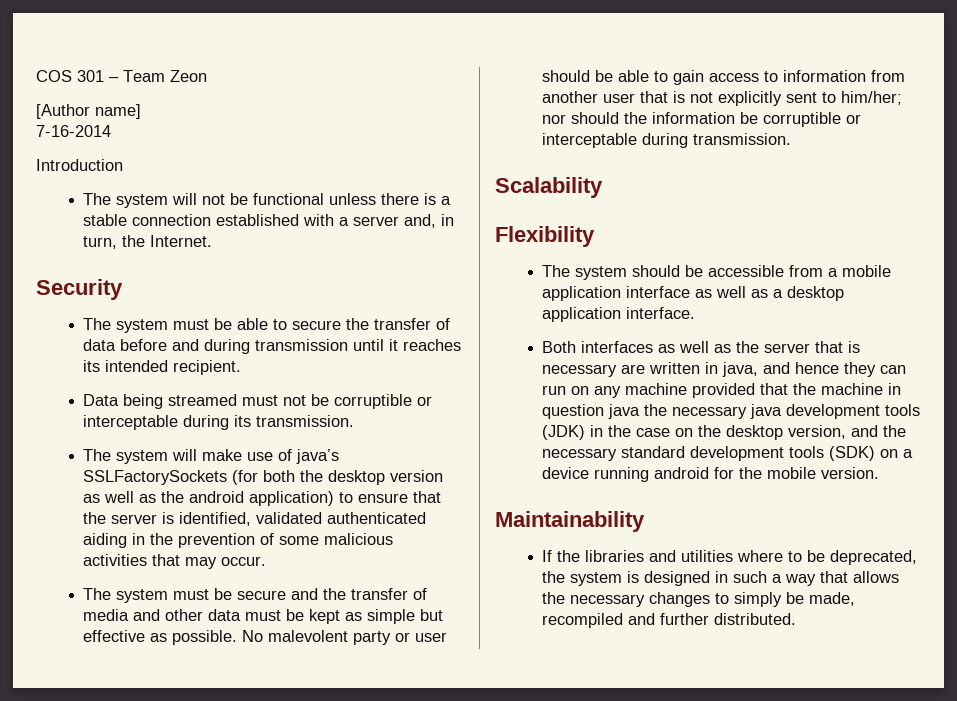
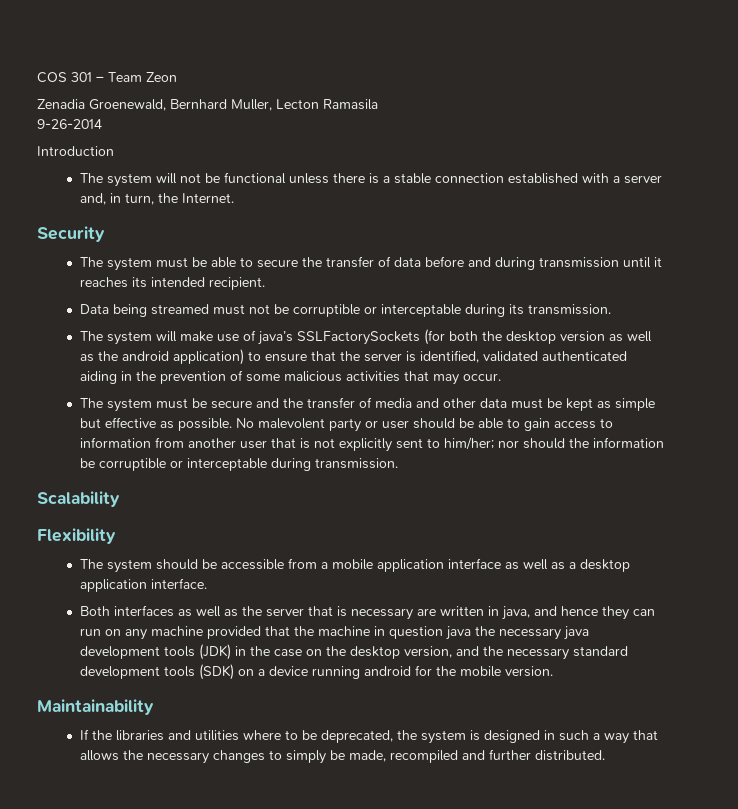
[36,104,141,119] [36,125,111,137] [Author name] // 7-16-2014 -> [37,99,378,111] [37,119,102,129] Zenadia Groenewald, Bernhard Muller, Lecton Ramasila // 9-26-2014

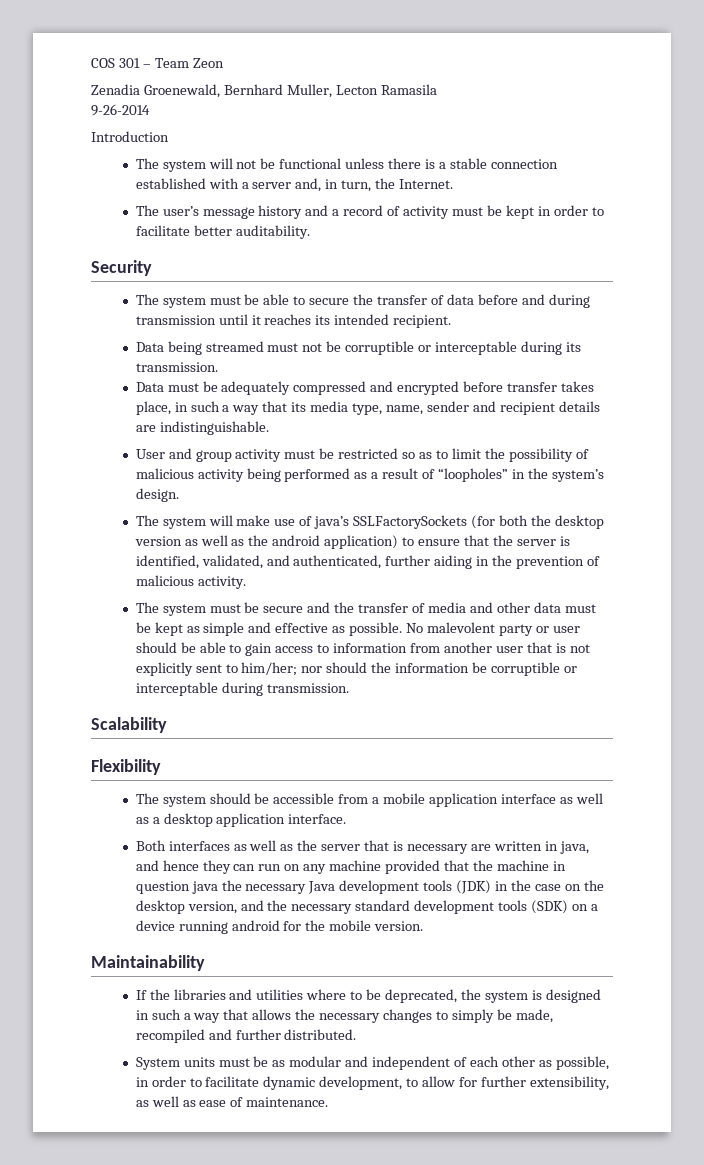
(234, 198) none -> [135,205,604,219] [135,225,310,239] // The user’s message history and a record of activity must be kept in order to facilitate better auditability.
(611, 309) none -> [135,381,594,395] [135,401,600,415] [135,421,269,435] [135,448,589,462] [135,468,604,482] [135,488,179,502] // Data must be adequately compressed and encrypted before transfer takes place, in such a way that its media type, name, sender and recipient details are indistinguishable. // User and group activity must be restricted so as to limit the possibility of malicious activity being performed as a result of “loopholes” in the system’s design.
[482,351,627,362] validated authenticated -> [201,555,431,569] validated, and authenticated, further
[245,371,501,385] some malicious activities that may occur. -> [135,575,246,589] malicious activity.
[79,418,101,428] but -> [248,622,272,633] and
[563,626,589,640] java -> [308,881,336,894] Java
(605, 755) none -> [135,1056,609,1070] [135,1076,609,1090] [135,1096,329,1107] // System units must be as modular and independent of each other as possible, in order to facilitate dynamic development, to allow for further extensibility, as well as ease of maintenance.

